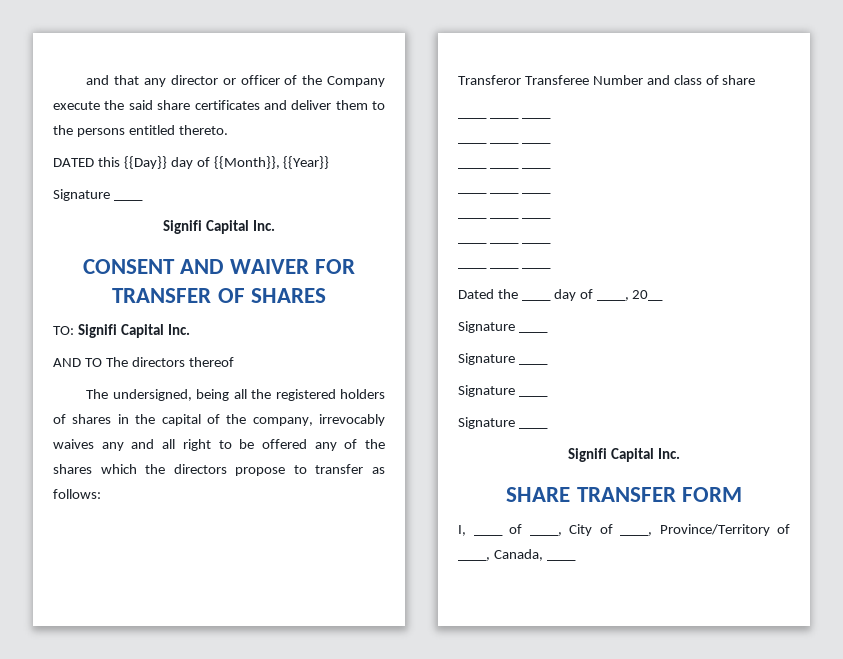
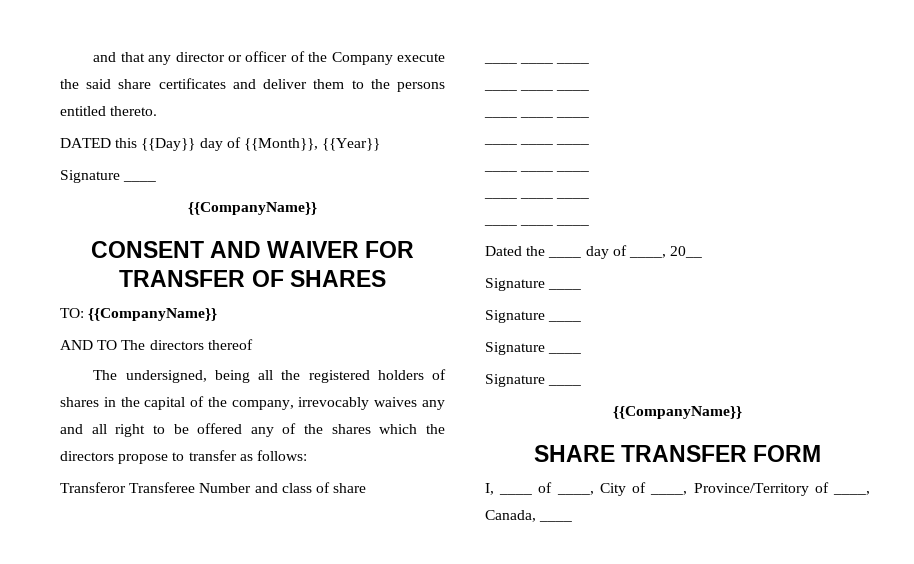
[163,220,275,234] Signifi Capital Inc. -> [188,202,317,215] {{CompanyName}}
[77,324,190,338] Signifi Capital Inc. -> [88,308,218,321] {{CompanyName}}
[568,448,680,462] Signifi Capital Inc. -> [613,406,742,419] {{CompanyName}}

